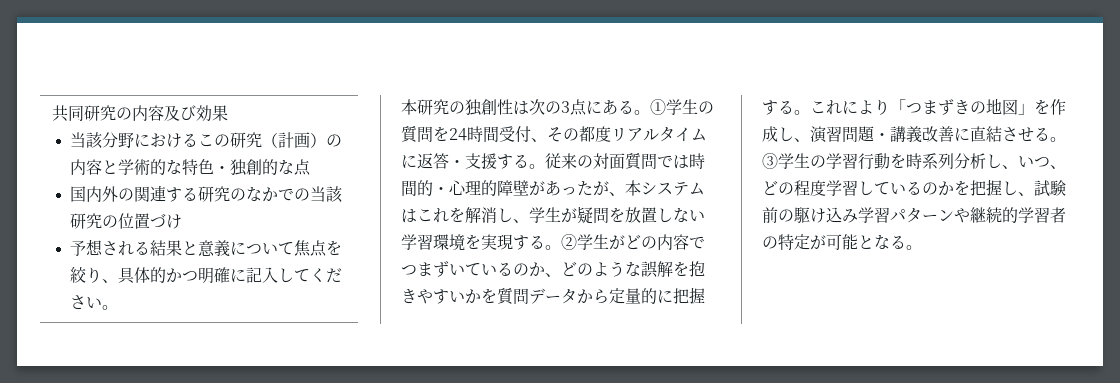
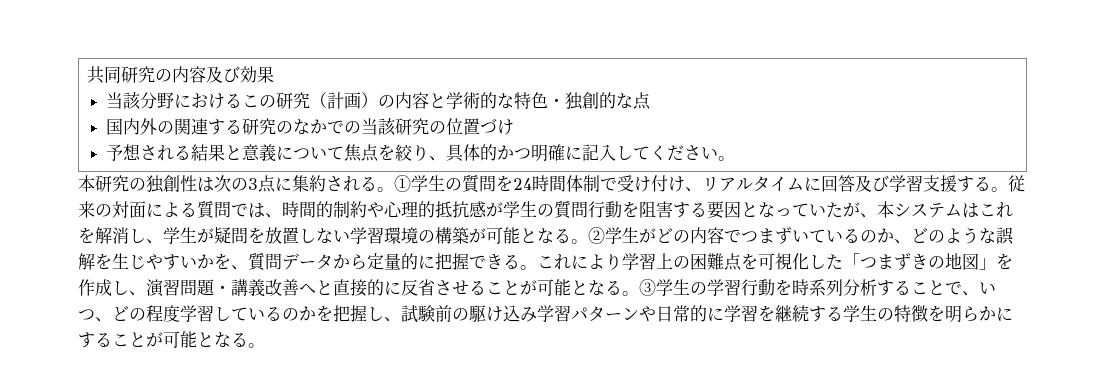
[602,100,618,115] あ -> [292,175,360,192] 集約され
[499,126,611,143] 受付、その都度 -> [566,175,702,192] 体制で受け付け、
[417,153,465,169] 返答・ -> [821,175,923,192] 回答及び学習
(625, 161) none -> [146,202,197,217] による
[689,153,705,169] [401,180,577,196] 時間的・心理的障壁があっ -> [265,201,826,219] 、時間的制約や心理的抵抗感が学生の質問行動を阻害する要因となってい
[465,234,529,250] を実現す -> [418,227,554,244] の構築が可能とな
[689,261,705,277] [401,289,417,304] 抱き -> [112,253,146,270] 生じ
(497, 296) none -> [231,265,248,270] 、
[762,100,778,115] す -> [469,254,503,270] でき
(890, 107) none -> [622,253,843,271] 学習上の困難点を可視化した
[954,126,1034,142] に直結させ -> [299,279,605,297] へと直接的に反省させることが可能とな
[986,154,1002,169] し -> [877,280,962,296] することで
[970,207,1066,223] [762,234,810,251] 継続的学習者の特定 -> [656,304,1013,323] [78,332,146,348] 日常的に学習を継続する学生の特徴を明らかにすること

